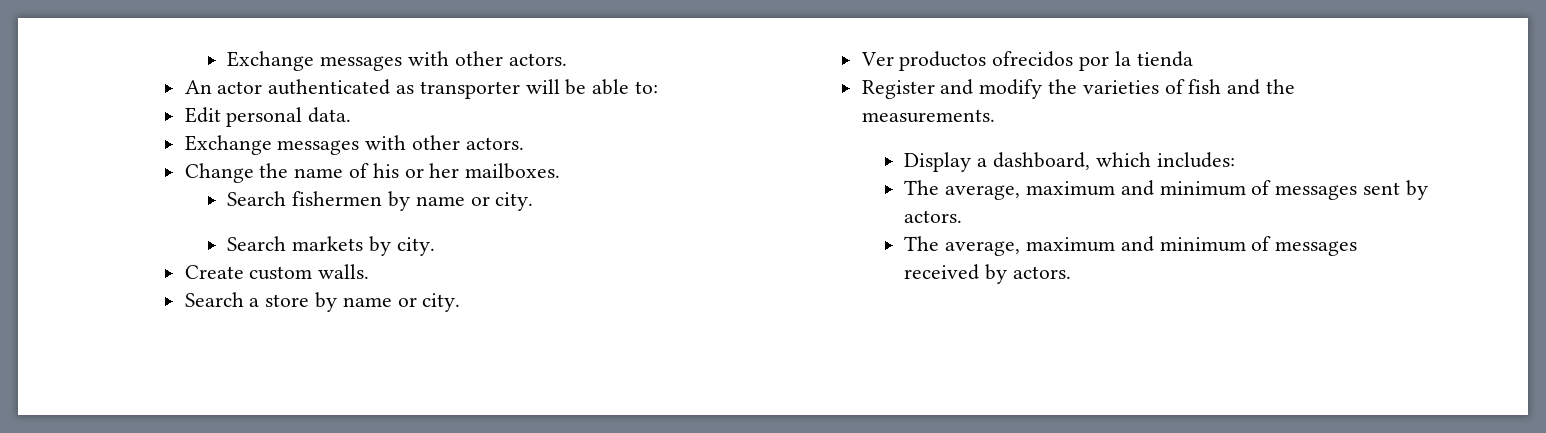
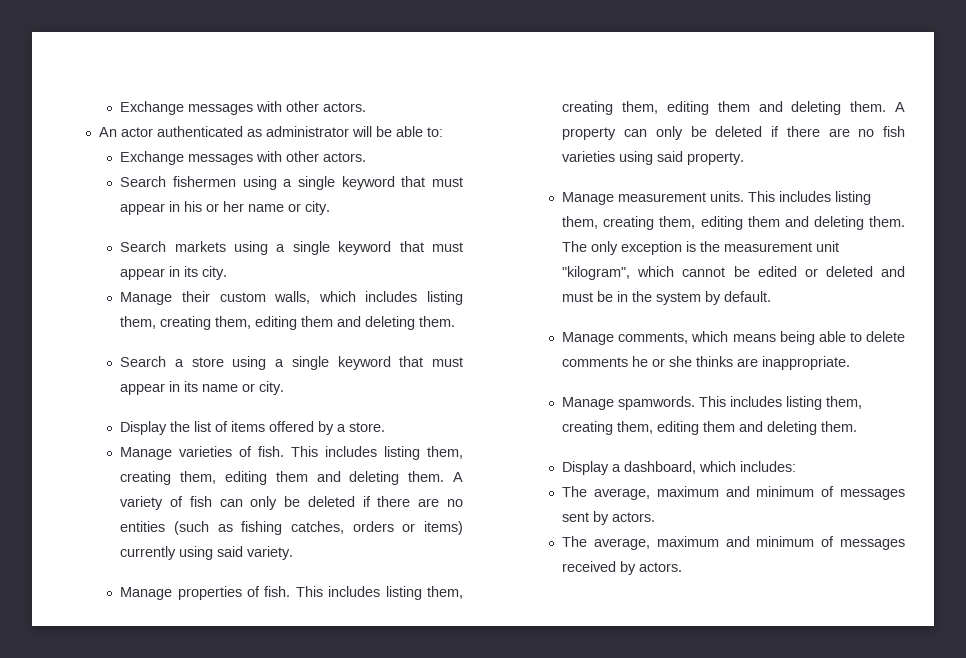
[419,81,520,99] transporter -> [265,126,349,137] administrator
[184,107,352,127] [184,135,524,155] [184,163,561,183] [227,191,411,211] // Edit personal data. // Exchange messages with other actors. // Change the name of his or her mailboxes. // Search fishermen by -> [120,151,367,165] [120,176,464,190] [120,201,245,215] // Exchange messages with other actors. // Search fishermen using a single keyword that must appear in his or her
[369,236,435,256] [184,264,370,280] [184,292,461,312] [860,51,1193,71] [861,79,1295,99] [861,109,995,123] by city. // Create custom walls. // Search a store by name or city. // Ver productos ofrecidos por la tienda // Register and modify the varieties of fish and the measurements. -> [234,241,463,255] [120,266,228,280] [120,291,463,305] [120,316,456,330] [120,356,463,370] [120,381,285,395] [120,421,386,435] [120,446,464,460] [120,471,463,485] [120,496,464,510] [120,521,464,535] [120,546,294,560] [120,586,463,600] [562,101,905,115] [562,126,905,140] [562,151,745,165] [562,191,872,205] [562,216,905,230] [562,241,840,255] [562,266,905,280] [562,291,772,305] [562,331,905,345] [562,356,851,370] [562,396,863,410] [562,421,858,435] using a single keyword that must appear in its city. // Manage their custom walls, which includes listing them, creating them, editing them and deleting them. // Search a store using a single keyword that must appear in its name or city. // Display the list of items offered by a store. // Manage varieties of fish. This includes listing them, creating them, editing them and deleting them. A variety of fish can only be deleted if there are no entities (such as fishing catches, orders or items) currently using said variety. // Manage properties of fish. This includes listing them, creating them, editing them and deleting them. A property can only be deleted if there are no fish varieties using said property. // Manage measurement units. This includes listing them, creating them, editing them and deleting them. The only exception is the measurement unit "kilogram", which cannot be edited or deleted and must be in the system by default. // Manage comments, which means being able to delete comments he or she thinks are inappropriate. // Manage spamwords. This includes listing them, creating them, editing them and deleting them.

